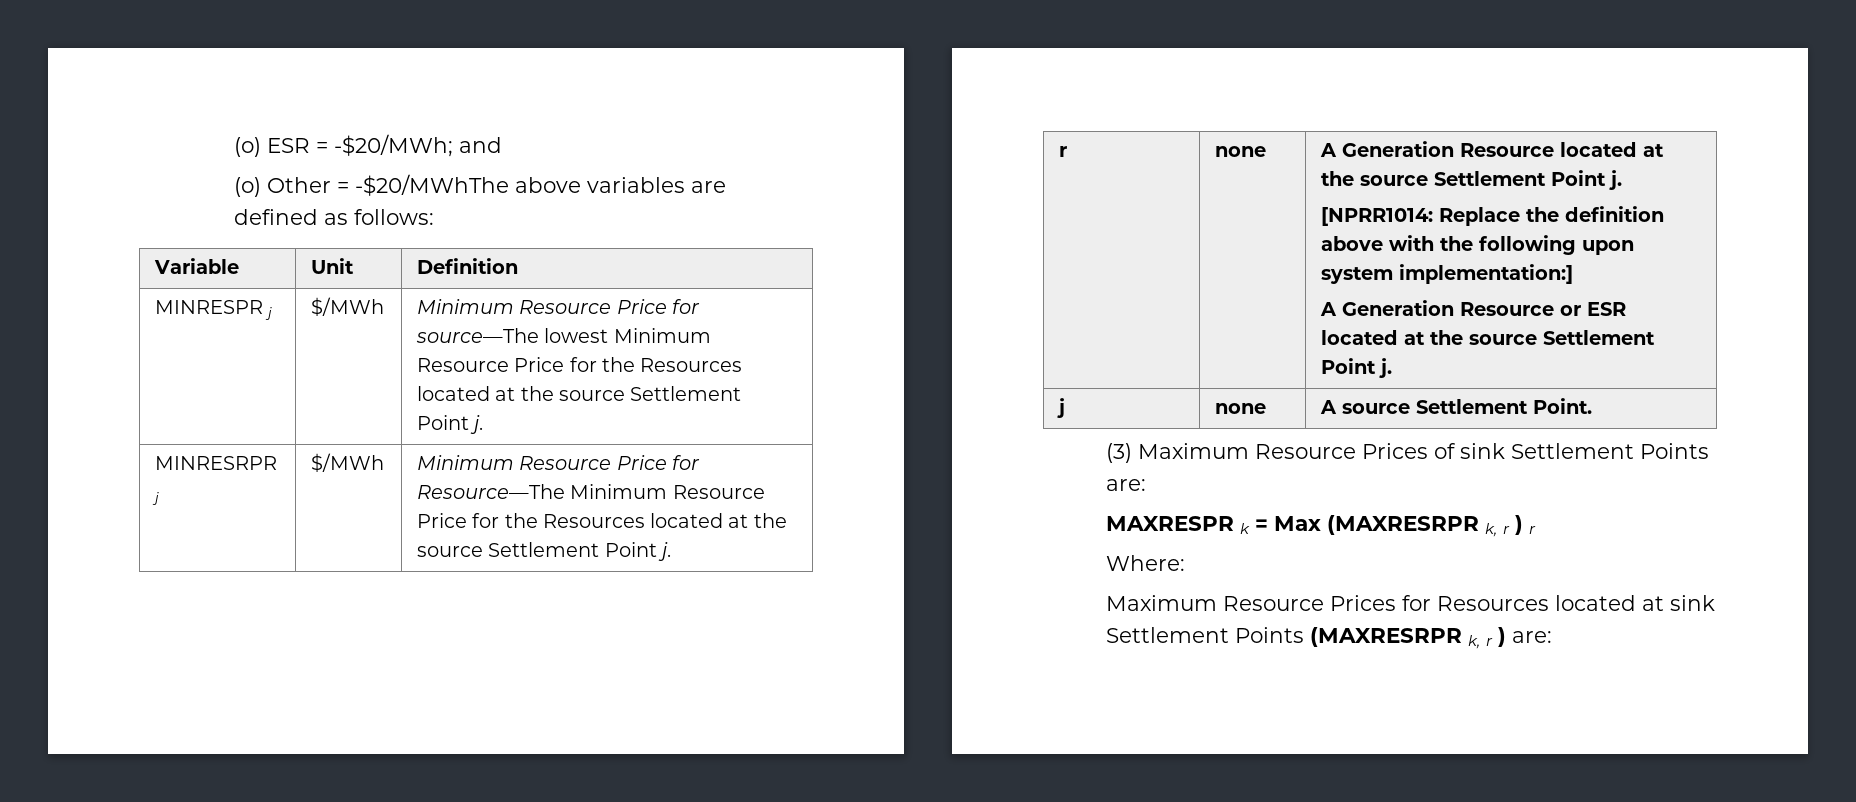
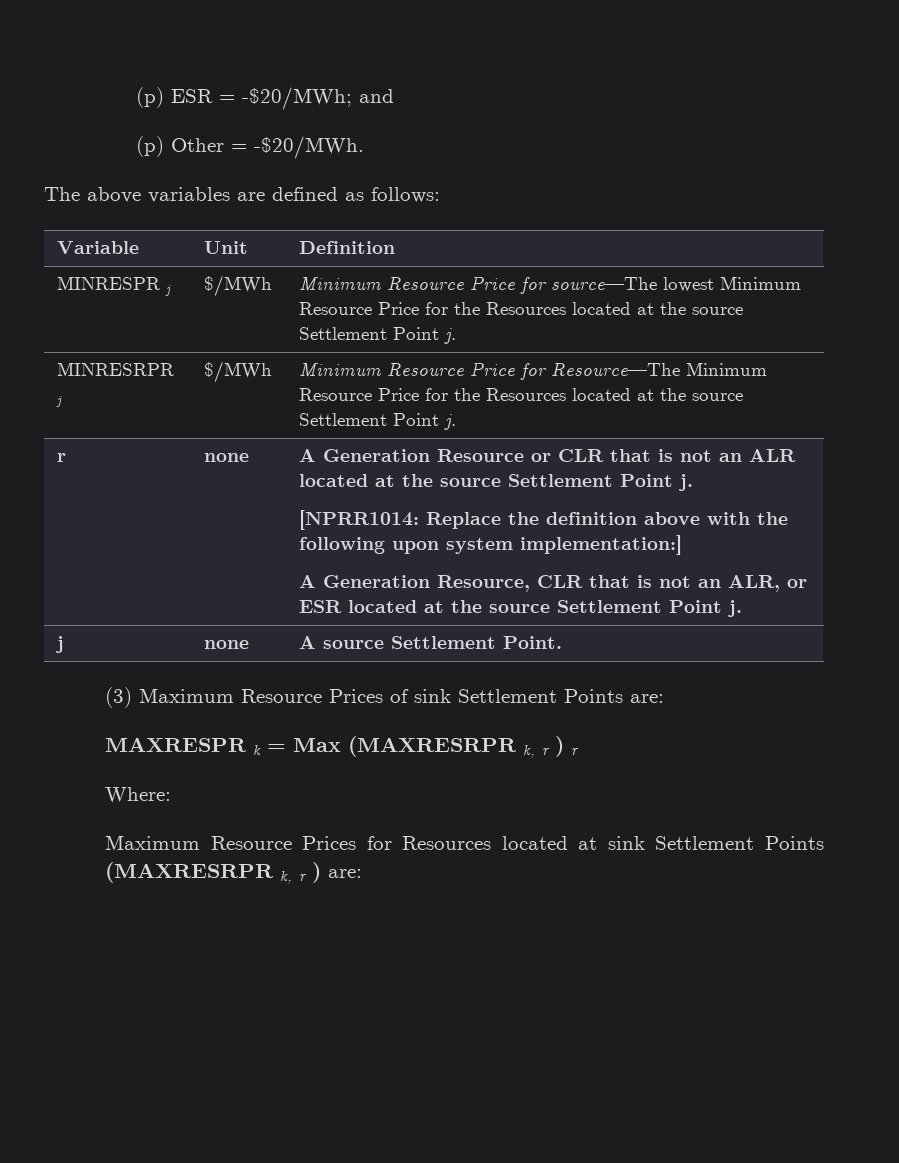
[233,137,261,157] (o) -> [135,87,164,108] (p)
[233,177,261,197] (o) -> [135,136,164,157] (p)
[354,174,509,196] -$20/MWhThe -> [253,136,364,159] [44,187,80,201] -$20/MWh. // The
(1554, 150) none -> [531,449,797,462] or CLR that is not an ALR
[1459,302,1554,316] Resource -> [437,575,781,592] Resource, CLR that is not an ALR,

